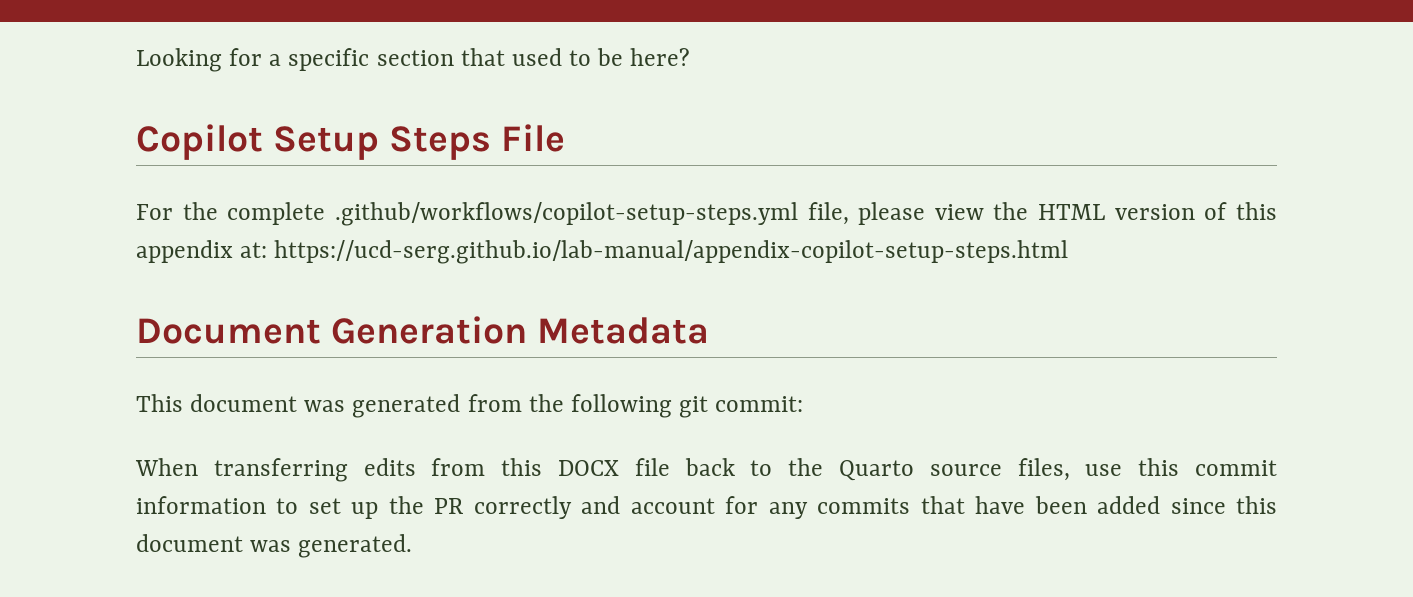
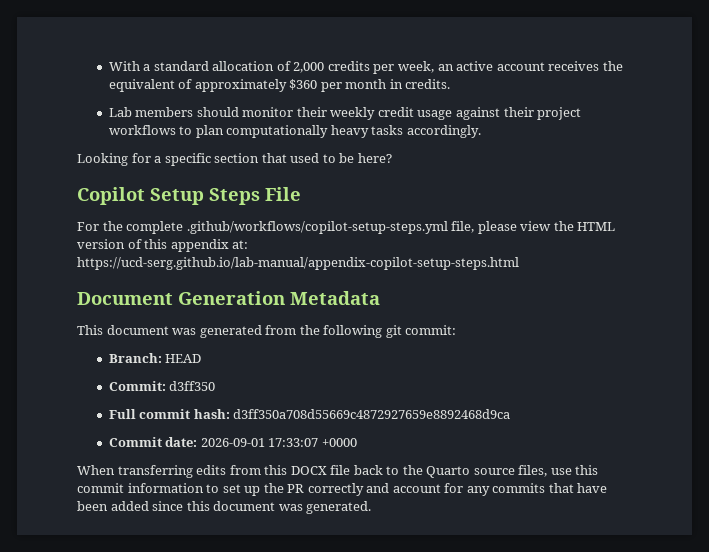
(136, 60) none -> [108,61,623,74] [108,79,451,92] [108,107,582,120] [108,125,481,138] With a standard allocation of 2,000 credits per week, an active account receives the equivalent of approximately $360 per month in credits. // Lab members should monitor their weekly credit usage against their project workflows to plan computationally heavy tasks accordingly. //
(804, 404) none -> [108,353,202,363] [108,381,216,391] [108,409,511,419] [108,437,357,447] // Branch: HEAD // Commit: d3ff350 // Full commit hash: d3ff350a708d55669c4872927659e8892468d9ca // Commit date: 2026-09-01 17:33:07 +0000

